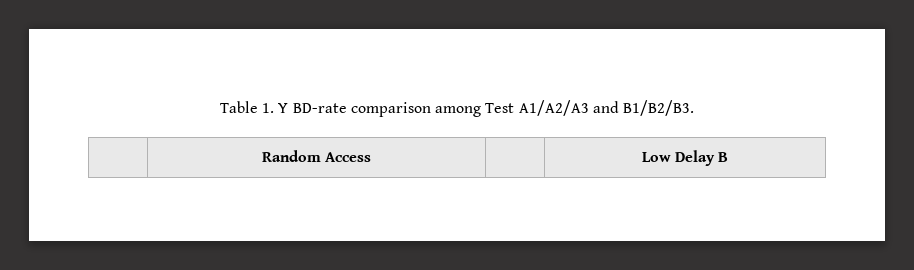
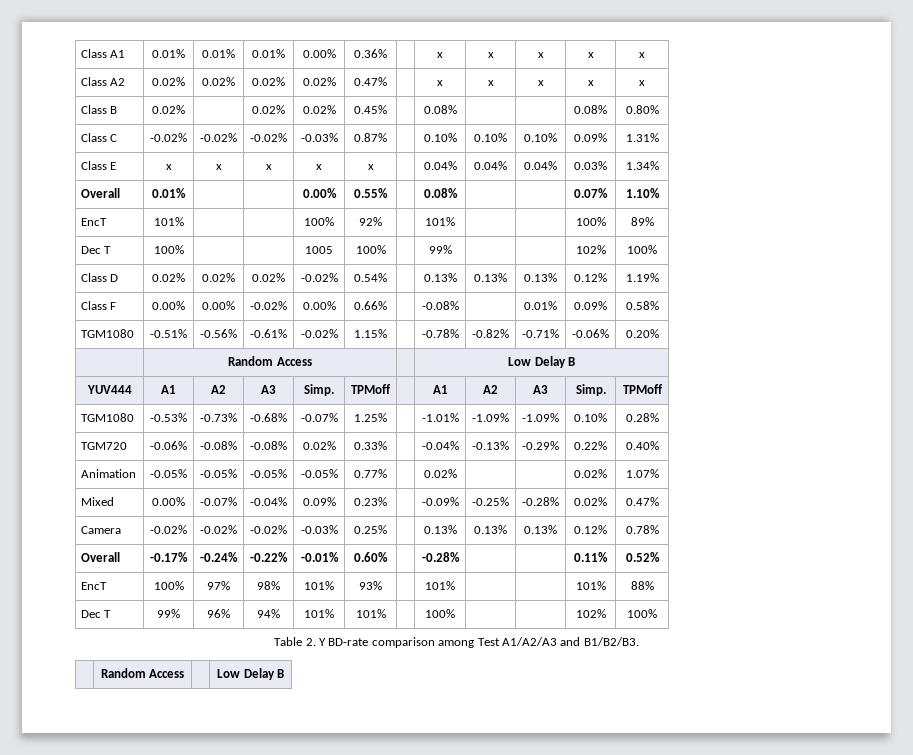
[219,101,274,113] Table 1. -> [81,49,126,58] [152,49,185,58] [202,49,235,58] [252,49,285,58] [302,49,336,58] [354,49,387,58] [437,52,443,58] [487,52,494,58] [537,52,544,58] [587,52,594,58] [639,52,645,58] [81,77,126,86] [152,77,185,86] [202,77,235,86] [252,77,285,86] [302,77,336,86] [354,77,387,86] [437,80,443,86] [487,80,494,86] [537,80,544,86] [587,80,594,86] [639,80,645,86] [81,105,118,114] [152,105,185,114] [252,105,285,114] [302,105,336,114] [354,105,387,114] [423,105,457,114] [574,105,607,114] [625,105,659,114] [81,133,118,142] [150,133,187,142] [200,133,237,142] [250,133,287,142] [300,133,338,142] [354,133,387,142] [423,133,457,142] [474,133,507,142] [524,133,557,142] [574,133,607,142] [625,133,659,142] [81,161,117,170] [165,164,172,170] [215,164,222,170] [265,164,272,170] [316,164,322,170] [367,164,374,170] [423,161,457,170] [474,161,507,170] [524,161,557,170] [574,161,607,170] [625,161,659,170] [81,188,121,198] [152,188,186,198] [302,188,337,198] [354,188,388,198] [423,188,458,198] [574,188,608,198] [625,188,660,198] [81,218,108,226] [153,217,184,226] [304,217,334,226] [359,217,382,226] [425,217,455,226] [575,217,606,226] [630,217,654,226] [81,246,112,254] [153,245,184,254] [305,246,333,254] [355,245,386,254] [428,245,452,254] [575,245,606,254] [627,245,657,254] [81,273,119,282] [152,273,185,282] [202,273,235,282] [252,273,285,282] [300,273,338,282] [354,273,387,282] [423,273,457,282] [474,273,507,282] [524,273,557,282] [574,273,607,282] [625,273,659,282] [81,301,117,310] [152,301,185,310] [202,301,235,310] [250,301,287,310] [302,301,336,310] [354,301,387,310] [421,301,459,310] [524,301,557,310] [574,301,607,310] [625,301,659,310] [81,329,135,338] [150,329,187,338] [200,329,237,338] [250,329,287,338] [300,329,338,338] [354,329,387,338] [421,329,459,338] [472,329,509,338] [522,329,559,338] [572,329,609,338] [625,329,659,338] [228,356,312,366] [508,356,575,368] [86,385,132,394] [161,385,176,394] [211,385,227,394] [261,385,276,394] [304,384,334,396] [351,384,391,394] [432,385,448,394] [483,385,498,394] [533,385,548,394] [575,384,606,396] [622,384,663,394] [81,413,135,422] [150,413,187,422] [200,413,237,422] [250,413,287,422] [300,413,338,422] [354,413,387,422] [421,413,459,422] [472,413,509,422] [522,413,559,422] [574,413,607,422] [625,413,659,422] [81,442,128,450] [150,441,187,450] [200,441,237,450] [250,441,287,450] [302,441,336,450] [354,441,387,450] [421,441,459,450] [472,441,509,450] [522,441,559,450] [574,441,607,450] [625,441,659,450] [81,469,137,478] [150,469,187,478] [200,469,237,478] [250,469,287,478] [300,469,338,478] [354,469,387,478] [423,469,457,478] [574,469,607,478] [625,469,659,478] [81,497,115,506] [152,497,185,506] [200,497,237,506] [250,497,287,506] [302,497,336,506] [354,497,387,506] [421,497,459,506] [472,497,509,506] [522,497,559,506] [574,497,607,506] [625,497,659,506] [81,526,122,534] [150,525,187,534] [200,525,237,534] [250,525,287,534] [300,525,338,534] [354,525,387,534] [423,525,457,534] [474,525,507,534] [524,525,557,534] [574,525,607,534] [625,525,659,534] [81,552,121,562] [150,552,188,562] [200,552,238,562] [250,552,288,562] [300,552,339,562] [354,552,388,562] [421,552,460,562] [574,552,608,562] [625,552,660,562] [81,582,108,590] [153,581,184,590] [207,581,230,590] [257,581,280,590] [304,581,334,590] [359,581,382,590] [425,581,455,590] [575,581,606,590] [630,581,654,590] [81,610,112,618] [157,609,180,618] [207,609,230,618] [257,609,280,618] [304,609,334,618] [355,609,386,618] [425,609,455,618] [575,609,606,618] [627,609,657,618] [274,637,316,646] Class A1 | 0.01% | 0.01% | 0.01% | 0.00% | 0.36% | | x | x | x | x | x // Class A2 | 0.02% | 0.02% | 0.02% | 0.02% | 0.47% | | x | x | x | x | x // Class B | 0.02% | | 0.02% | 0.02% | 0.45% | | 0.08% | | | 0.08% | 0.80% // Class C | -0.02% | -0.02% | -0.02% | -0.03% | 0.87% | | 0.10% | 0.10% | 0.10% | 0.09% | 1.31% // Class E | x | x | x | x | x | | 0.04% | 0.04% | 0.04% | 0.03% | 1.34% // Overall | 0.01% | | | 0.00% | 0.55% | | 0.08% | | | 0.07% | 1.10% // EncT | 101% | | | 100% | 92% | | 101% | | | 100% | 89% // Dec T | 100% | | | 1005 | 100% | | 99% | | | 102% | 100% // Class D | 0.02% | 0.02% | 0.02% | -0.02% | 0.54% | | 0.13% | 0.13% | 0.13% | 0.12% | 1.19% // Class F | 0.00% | 0.00% | -0.02% | 0.00% | 0.66% | | -0.08% | | 0.01% | 0.09% | 0.58% // TGM1080 | -0.51% | -0.56% | -0.61% | -0.02% | 1.15% | | -0.78% | -0.82% | -0.71% | -0.06% | 0.20% // | Random Access | | Low Delay B // YUV444 | A1 | A2 | A3 | Simp. | TPMoff | | A1 | A2 | A3 | Simp. | TPMoff // TGM1080 | -0.53% | -0.73% | -0.68% | -0.07% | 1.25% | | -1.01% | -1.09% | -1.09% | 0.10% | 0.28% // TGM720 | -0.06% | -0.08% | -0.08% | 0.02% | 0.33% | | -0.04% | -0.13% | -0.29% | 0.22% | 0.40% // Animation | -0.05% | -0.05% | -0.05% | -0.05% | 0.77% | | 0.02% | | | 0.02% | 1.07% // Mixed | 0.00% | -0.07% | -0.04% | 0.09% | 0.23% | | -0.09% | -0.25% | -0.28% | 0.02% | 0.47% // Camera | -0.02% | -0.02% | -0.02% | -0.03% | 0.25% | | 0.13% | 0.13% | 0.13% | 0.12% | 0.78% // Overall | -0.17% | -0.24% | -0.22% | -0.01% | 0.60% | | -0.28% | | | 0.11% | 0.52% // EncT | 100% | 97% | 98% | 101% | 93% | | 101% | | | 101% | 88% // Dec T | 99% | 96% | 94% | 101% | 101% | | 100% | | | 102% | 100% // Table 2.

